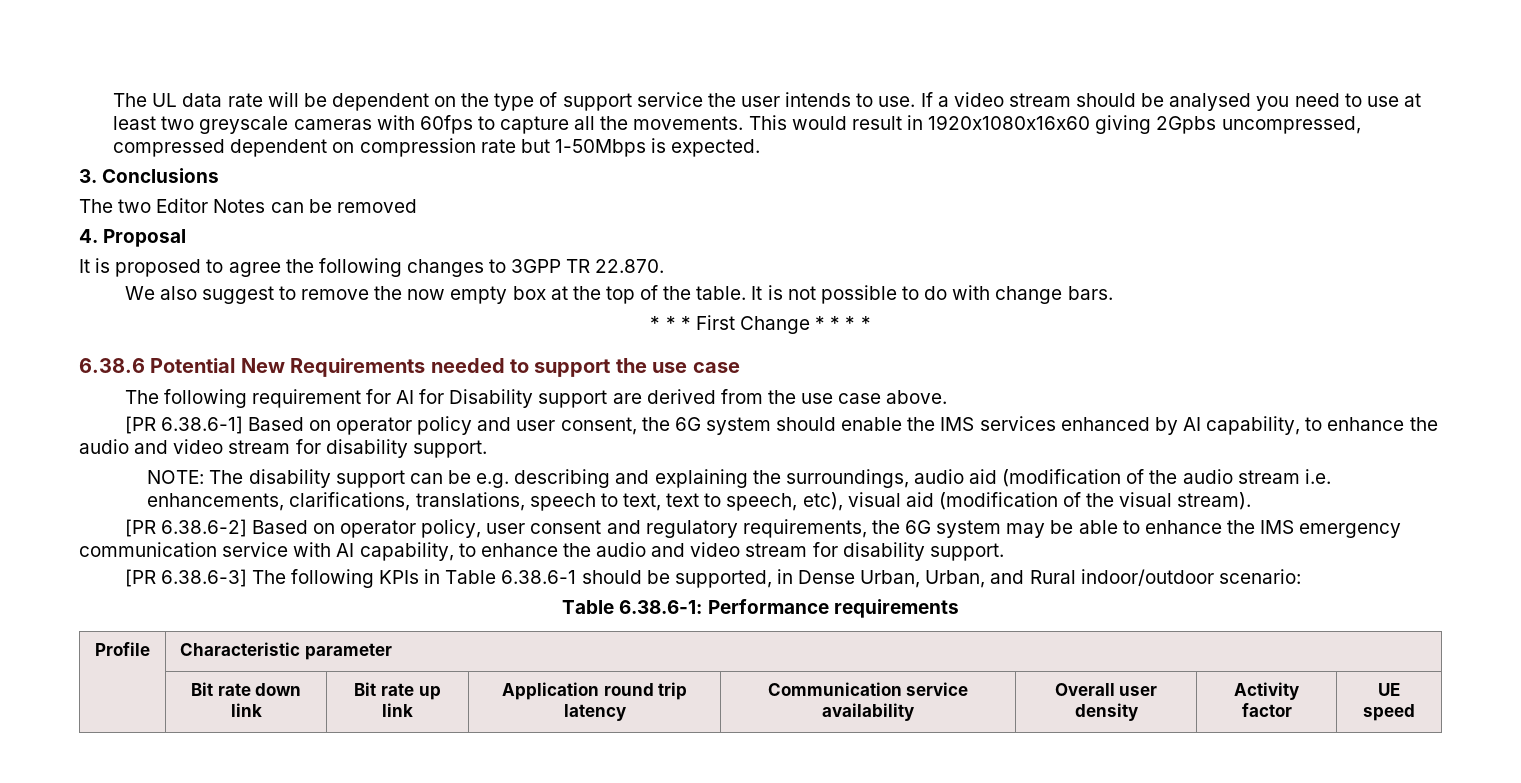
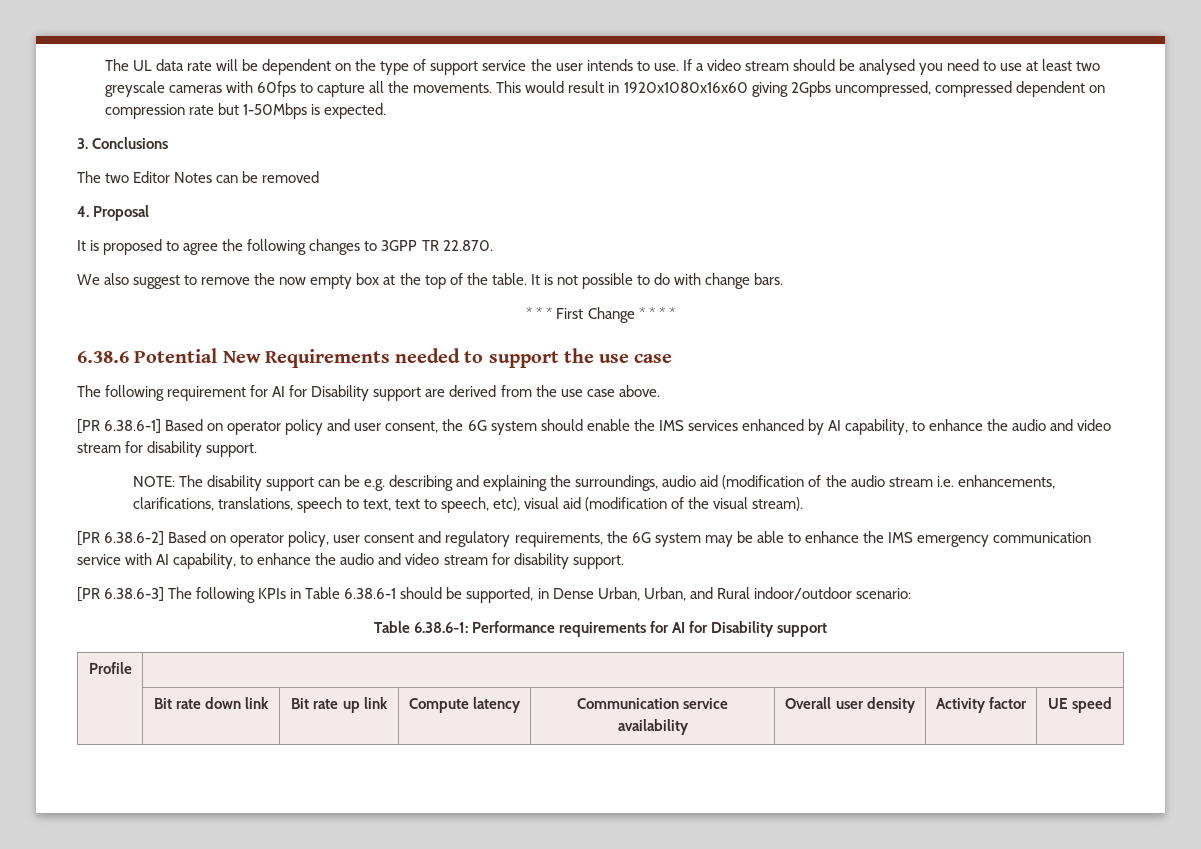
(959, 608) none -> [650,621,828,637] for AI for Disability support
[180,642,392,660] Characteristic parameter -> (132, 668) none
[501,682,688,700] Application round trip -> [408,698,469,713] Compute

